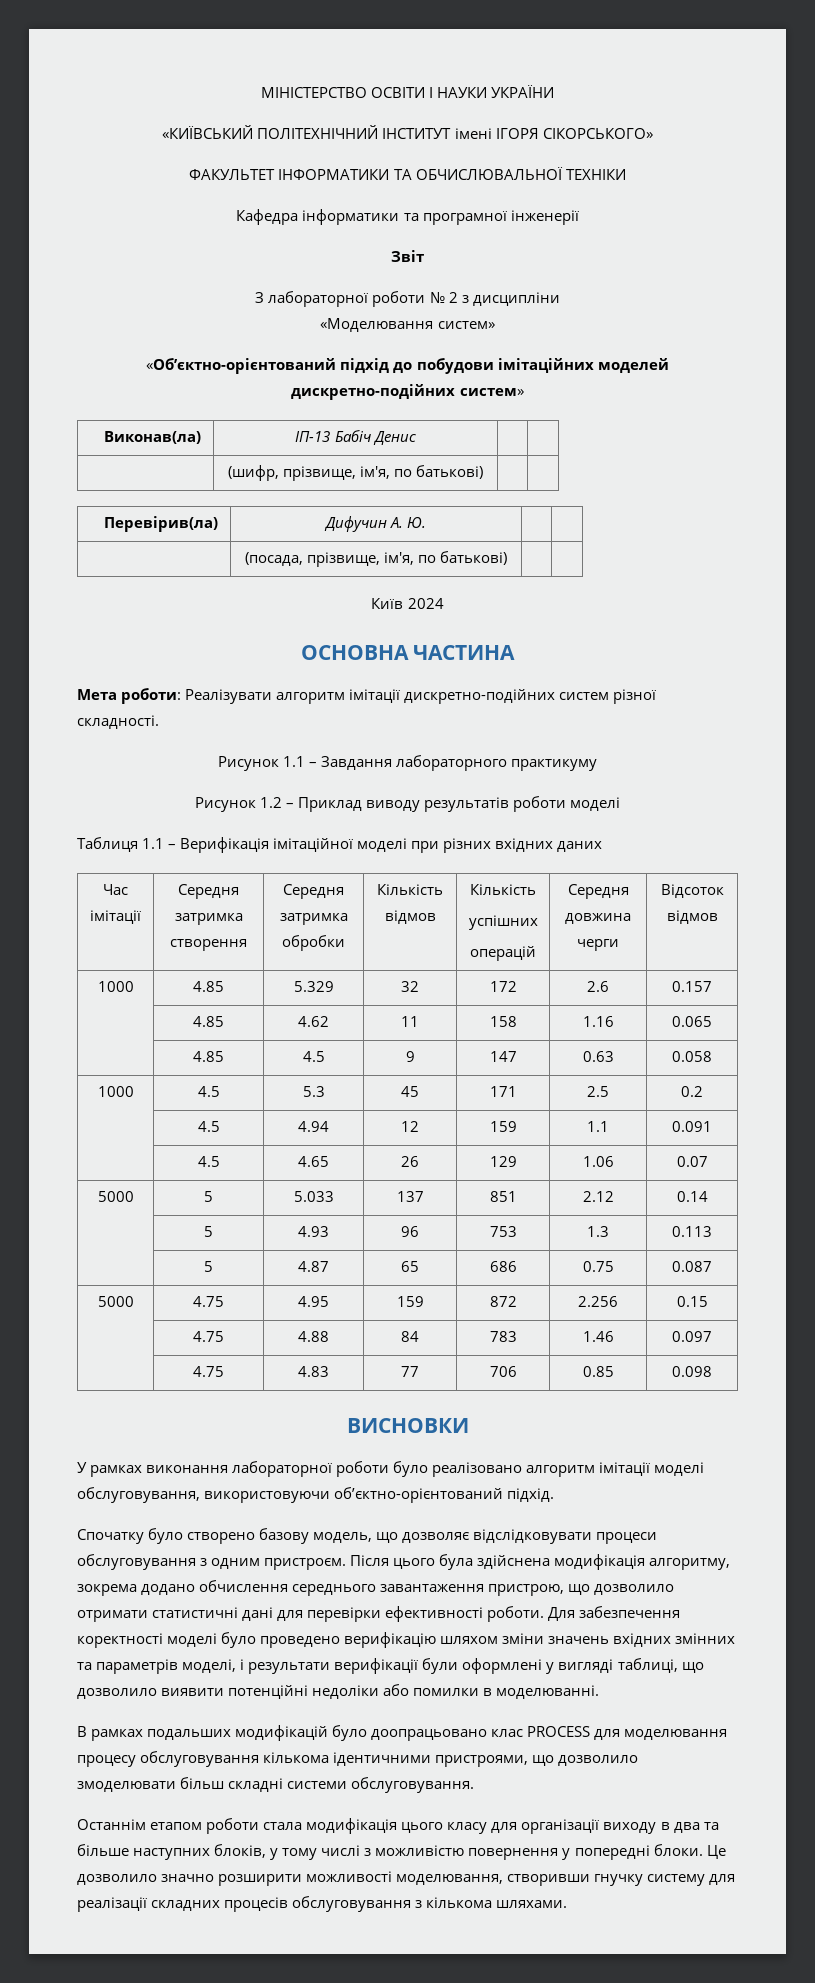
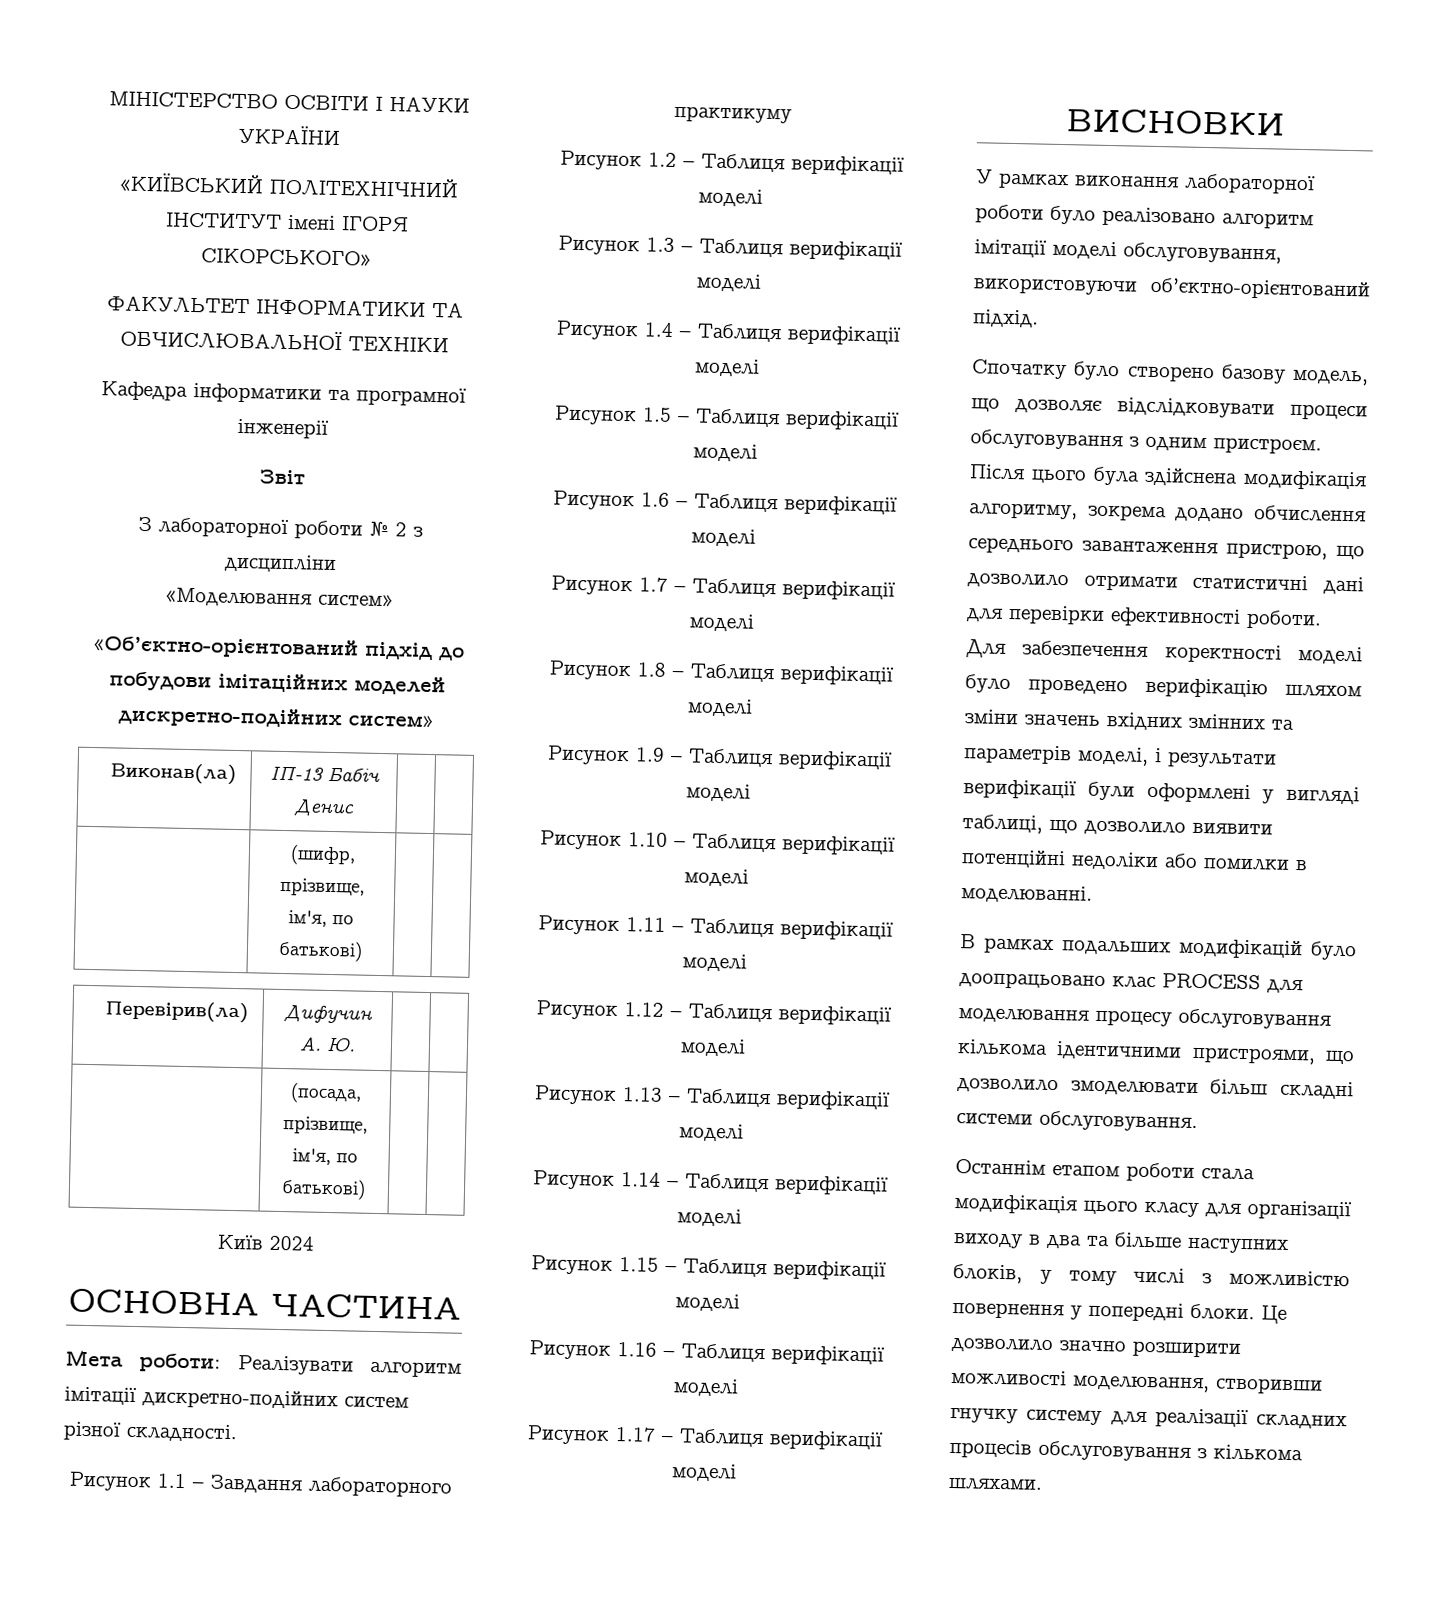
[297,796,621,812] [77,837,603,853] [103,884,128,895] [90,910,141,924] [178,884,239,899] [174,913,243,925] [170,939,247,951] [283,884,344,899] [279,913,348,925] [282,935,345,951] [377,884,443,895] [384,910,436,924] [470,884,536,895] [468,915,538,930] [470,946,536,961] [567,884,629,899] [565,913,631,924] [577,939,619,951] [660,884,724,898] [666,910,718,924] [97,981,134,992] [193,981,224,992] [293,981,334,992] [401,981,419,992] [489,981,517,992] [587,981,609,992] [672,981,712,992] [193,1016,224,1027] [298,1016,329,1027] [401,1016,419,1027] [489,1016,517,1027] [582,1016,614,1027] [672,1016,712,1027] [193,1051,224,1062] [302,1051,325,1062] [405,1051,415,1062] [489,1051,517,1062] [582,1051,614,1062] [672,1051,712,1062] [97,1086,134,1097] [197,1086,220,1097] [302,1086,325,1097] [401,1086,419,1097] [489,1086,517,1097] [587,1086,609,1097] [681,1086,703,1097] [197,1121,220,1132] [298,1121,329,1132] [401,1121,419,1132] [489,1121,517,1132] [587,1121,609,1132] [672,1121,712,1132] [197,1156,220,1167] [298,1156,329,1167] [401,1156,419,1167] [489,1156,517,1167] [582,1156,614,1167] [676,1156,708,1167] [97,1191,134,1202] [204,1191,213,1202] [293,1191,334,1202] [396,1191,424,1202] [489,1191,517,1202] [582,1191,614,1202] [676,1191,708,1202] [204,1226,213,1237] [298,1226,329,1237] [401,1226,419,1237] [489,1226,517,1237] [587,1226,609,1237] [672,1226,712,1237] [204,1261,213,1272] [298,1261,329,1272] [401,1261,419,1272] [489,1261,517,1272] [582,1261,614,1272] [672,1261,712,1272] [97,1296,134,1307] [193,1296,224,1307] [298,1296,329,1307] [396,1296,424,1307] [489,1296,517,1307] [578,1296,618,1307] [676,1296,708,1307] [193,1331,224,1342] [298,1331,329,1342] [401,1331,419,1342] [489,1331,517,1342] [582,1331,614,1342] [672,1331,712,1342] [193,1366,224,1377] [298,1366,329,1377] [401,1366,419,1377] [489,1366,517,1377] [582,1366,614,1377] [672,1366,712,1377] Приклад виводу результатів роботи моделі // Таблиця 1.1 – Верифікація імітаційної моделі при різних вхідних даних // Час імітації | Середня затримка створення | Середня затримка обробки | Кількість відмов | Кількість // успішних // операцій | Середня довжина черги | Відсоток відмов // 1000 | 4.85 | 5.329 | 32 | 172 | 2.6 | 0.157 // | 4.85 | 4.62 | 11 | 158 | 1.16 | 0.065 // | 4.85 | 4.5 | 9 | 147 | 0.63 | 0.058 // 1000 | 4.5 | 5.3 | 45 | 171 | 2.5 | 0.2 // | 4.5 | 4.94 | 12 | 159 | 1.1 | 0.091 // | 4.5 | 4.65 | 26 | 129 | 1.06 | 0.07 // 5000 | 5 | 5.033 | 137 | 851 | 2.12 | 0.14 // | 5 | 4.93 | 96 | 753 | 1.3 | 0.113 // | 5 | 4.87 | 65 | 686 | 0.75 | 0.087 // 5000 | 4.75 | 4.95 | 159 | 872 | 2.256 | 0.15 // | 4.75 | 4.88 | 84 | 783 | 1.46 | 0.097 // | 4.75 | 4.83 | 77 | 706 | 0.85 | 0.098 -> [700,153,905,176] [698,188,763,207] [557,235,903,261] [696,273,762,292] [555,320,902,346] [694,358,760,377] [553,405,900,431] [693,443,758,462] [552,490,898,516] [691,528,756,547] [550,575,896,601] [689,613,755,632] [548,660,894,686] [687,698,753,717] [546,745,893,771] [686,783,751,802] [540,830,896,856] [684,868,749,887] [538,915,894,941] [682,953,747,972] [536,1000,892,1026] [680,1038,746,1057] [534,1085,891,1111] [679,1123,744,1142] [533,1170,889,1196] [677,1208,742,1227] [531,1255,887,1281] [675,1293,740,1312] [529,1340,885,1366] [673,1378,739,1397] [527,1425,884,1451] [672,1463,737,1482] Таблиця верифікації моделі // Рисунок 1.3 – Таблиця верифікації моделі // Рисунок 1.4 – Таблиця верифікації моделі // Рисунок 1.5 – Таблиця верифікації моделі // Рисунок 1.6 – Таблиця верифікації моделі // Рисунок 1.7 – Таблиця верифікації моделі // Рисунок 1.8 – Таблиця верифікації моделі // Рисунок 1.9 – Таблиця верифікації моделі // Рисунок 1.10 – Таблиця верифікації моделі // Рисунок 1.11 – Таблиця верифікації моделі // Рисунок 1.12 – Таблиця верифікації моделі // Рисунок 1.13 – Таблиця верифікації моделі // Рисунок 1.14 – Таблиця верифікації моделі // Рисунок 1.15 – Таблиця верифікації моделі // Рисунок 1.16 – Таблиця верифікації моделі // Рисунок 1.17 – Таблиця верифікації моделі

